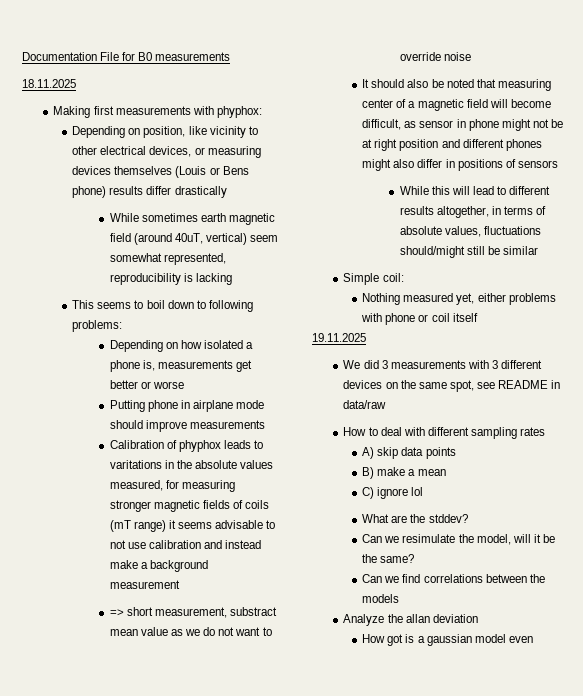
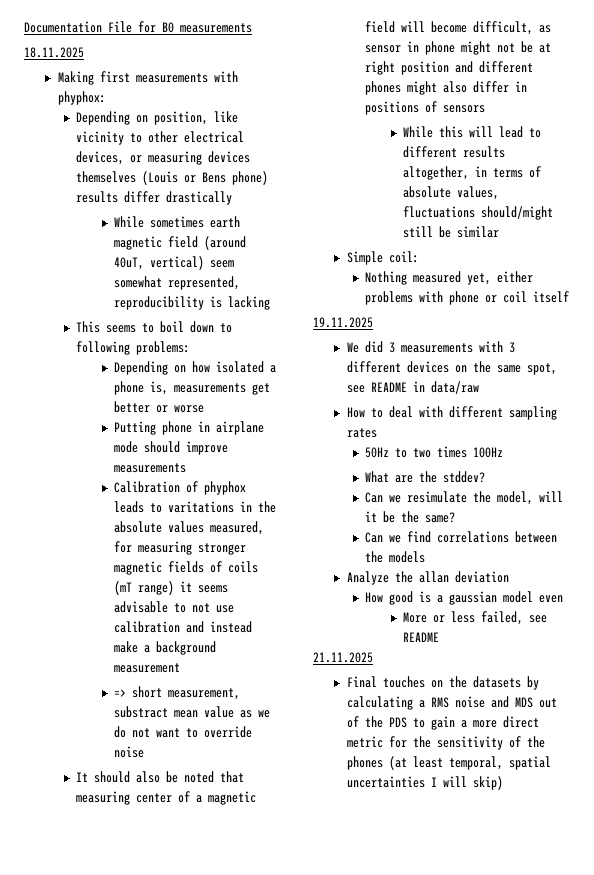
[362,447,456,459] [362,467,446,479] [362,487,424,499] A) skip data points // B) make a mean // C) ignore lol -> [365,446,504,458] 50Hz to two times 100Hz
[387,634,404,646] got -> [389,591,414,605] good
(533, 639) none -> [402,611,547,625] [402,632,439,642] [313,652,373,663] [346,676,539,690] [346,696,557,710] [346,716,539,730] [346,736,545,750] [346,756,551,770] [346,776,503,790] // More or less failed, see README // 21.11.2025 // Final touches on the datasets by calculating a RMS noise and MDS out of the PDS to gain a more direct metric for the sensitivity of the phones (at least temporal, spatial uncertainties I will skip)

